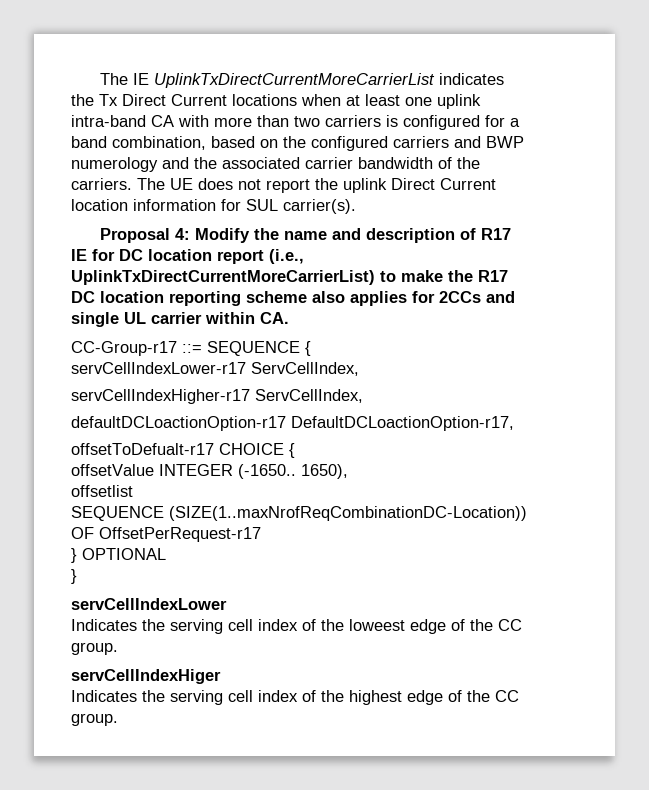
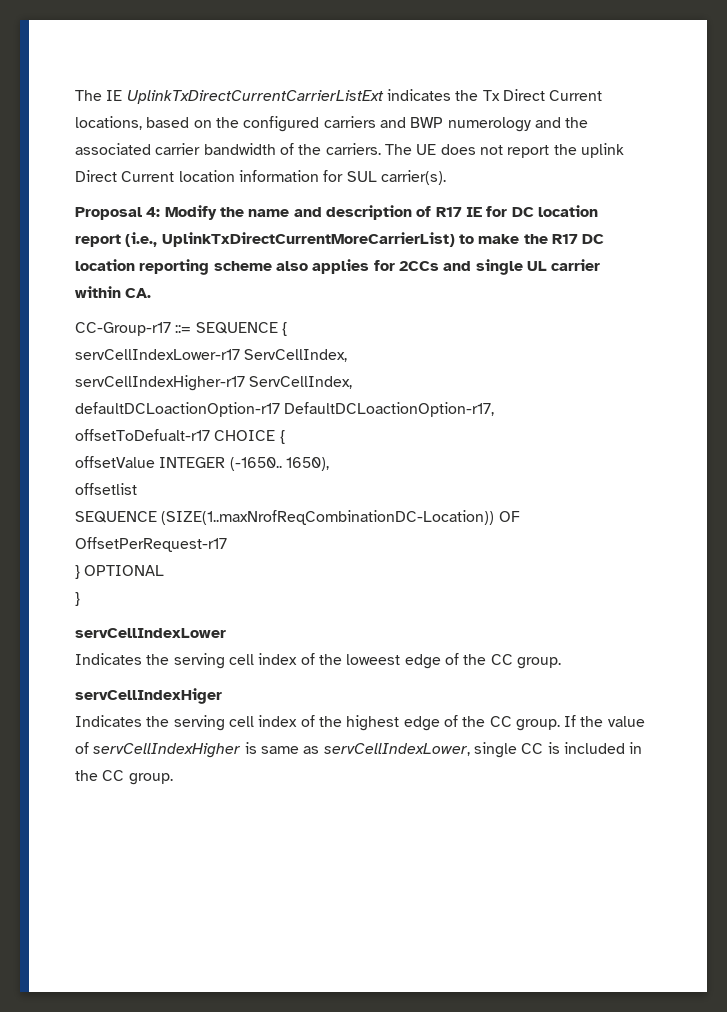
[153,73,435,88] UplinkTxDirectCurrentMoreCarrierList -> [126,90,384,104] UplinkTxDirectCurrentCarrierListExt
[232,94,481,109] [71,115,520,130] [71,136,206,150] locations when at least one uplink intra-band CA with more than two carriers is configured for a band combination, -> [75,116,142,130] locations,
(118, 719) none -> [564,715,645,727] [75,742,643,758] [75,770,173,785] If the value of servCellIndexHigher is same as servCellIndexLower, single CC is included in the CC group.

